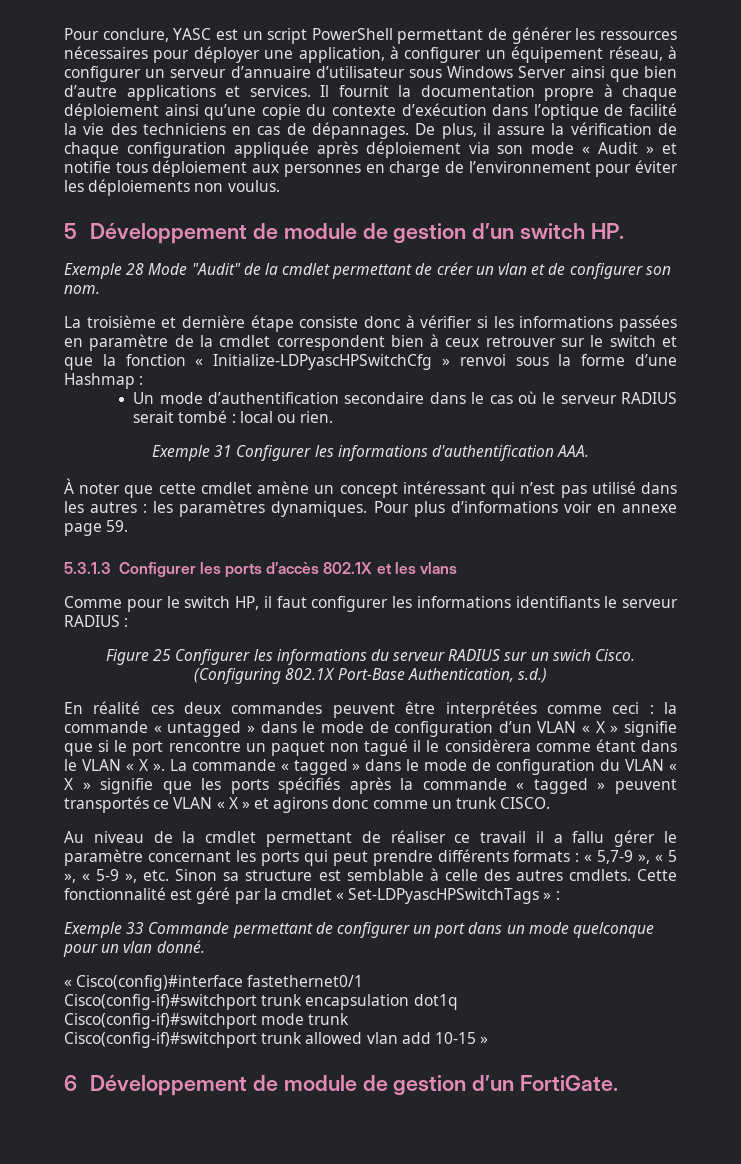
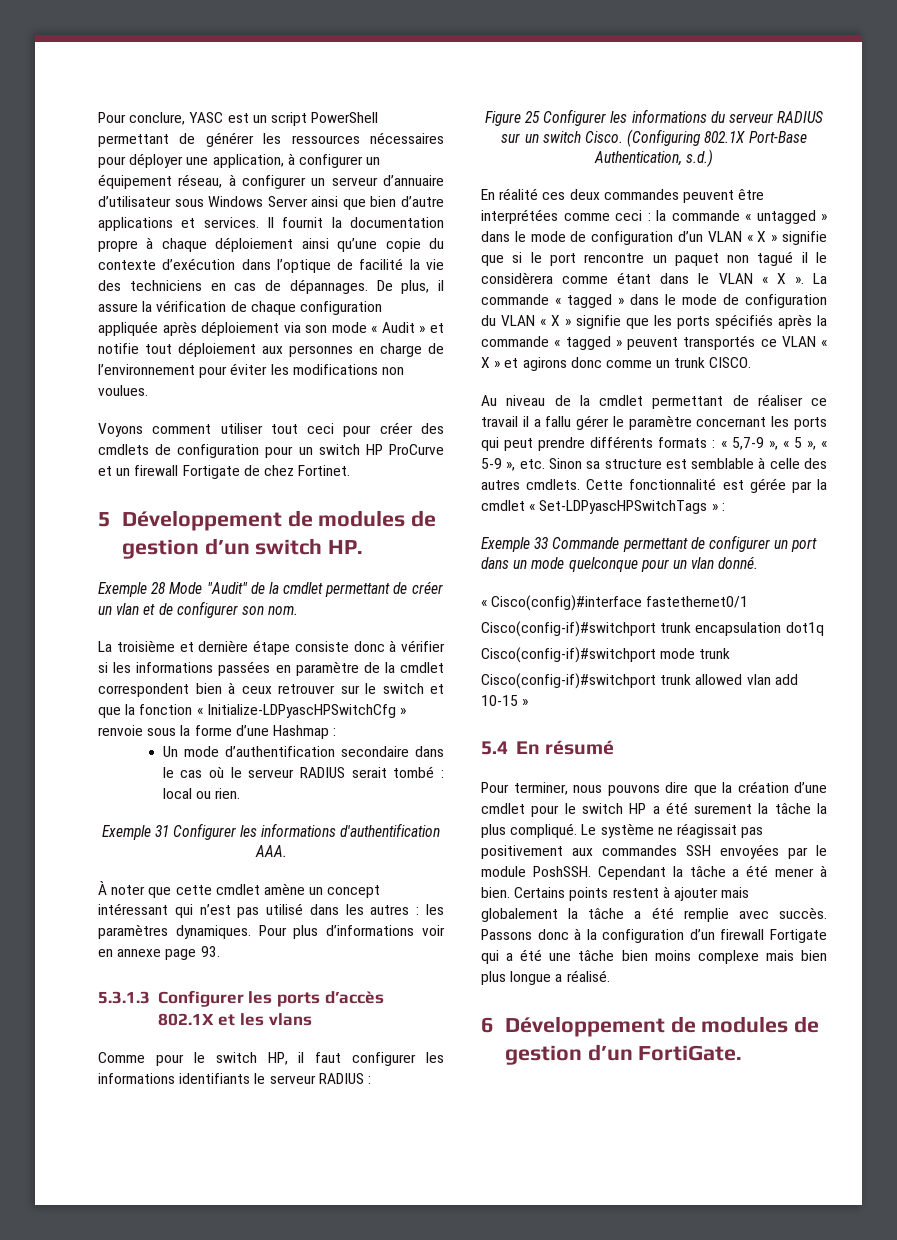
[115,162,148,173] tous -> [145,344,172,354] tout
[88,179,280,196] déploiements non voulus. -> [292,364,404,375] [98,385,148,396] [98,422,444,437] [98,444,444,458] [98,465,351,479] modifications non voulues. // Voyons comment utiliser tout ceci pour créer des cmdlets de configuration pour un switch HP ProCurve et un firewall Fortigate de chez Fortinet.
[283,223,357,239] module -> [318,510,406,527] modules
[459,354,506,366] renvoi -> [98,725,143,736] renvoie
[106,520,129,532] 59. -> [200,946,220,957] 93.
[552,649,591,661] swich -> [542,131,581,143] switch
[196,887,231,904] géré -> [749,478,786,493] gérée
(489, 1040) none -> [481,740,615,755] [481,781,827,796] [481,802,827,817] [481,823,764,838] [481,844,827,859] [481,865,827,880] [481,886,750,901] [481,907,827,922] [481,928,827,943] [481,949,827,964] [481,970,610,985] // 5.4 En résumé // Pour terminer, nous pouvons dire que la création d’une cmdlet pour le switch HP a été surement la tâche la plus compliqué. Le système ne réagissait pas positivement aux commandes SSH envoyées par le module PoshSSH. Cependant la tâche a été mener à bien. Certains points restent à ajouter mais globalement la tâche a été remplie avec succès. Passons donc à la configuration d’un firewall Fortigate qui a été une tâche bien moins complexe mais bien plus longue a réalisé.
[283,1075,357,1091] module -> [701,1016,789,1033] modules

